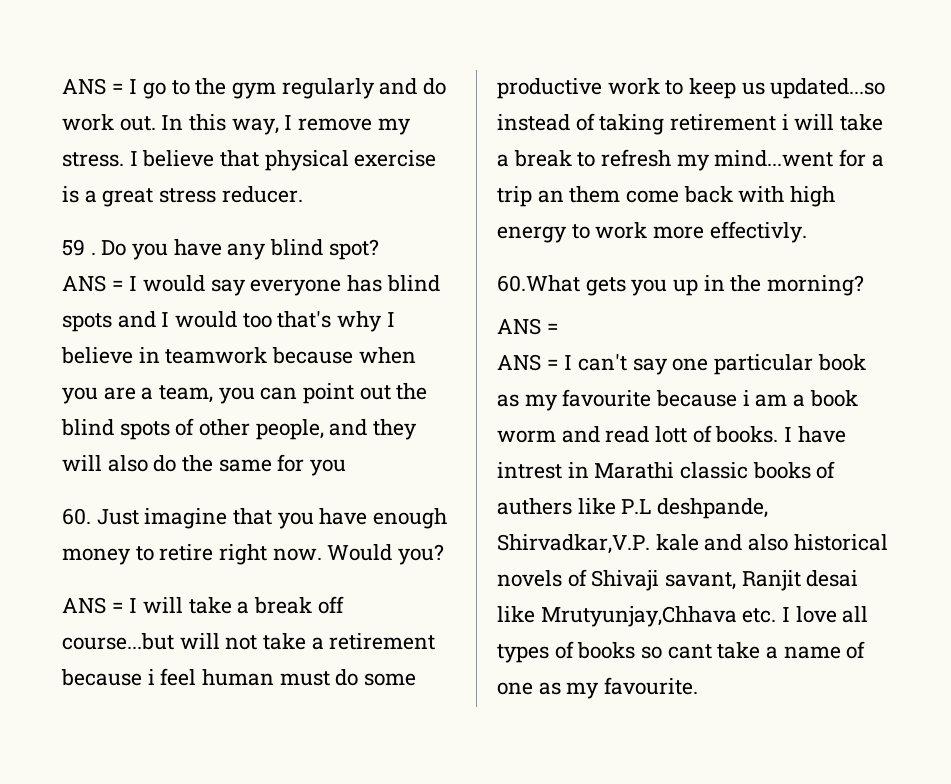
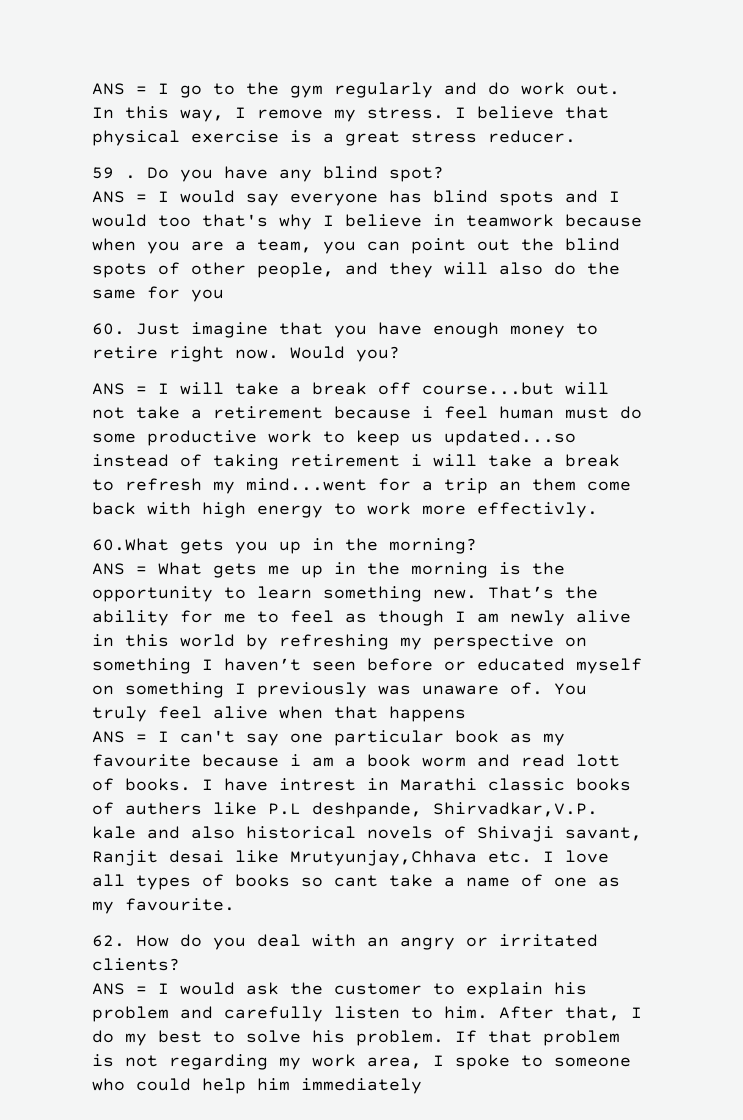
(559, 328) none -> [158,562,565,578] [92,586,598,602] [92,610,631,626] [92,634,587,650] [92,658,642,674] [92,682,587,698] [92,706,466,722] What gets me up in the morning is the opportunity to learn something new. That’s the ability for me to feel as though I am newly alive in this world by refreshing my perspective on something I haven’t seen before or educated myself on something I previously was unaware of. You truly feel alive when that happens
(699, 686) none -> [92,934,598,950] [92,958,180,971] [92,982,587,998] [92,1006,642,1022] [92,1030,620,1046] [92,1054,631,1070] [92,1078,422,1094] // 62. How do you deal with an angry or irritated clients? // ANS = I would ask the customer to explain his problem and carefully listen to him. After that, I do my best to solve his problem. If that problem is not regarding my work area, I spoke to someone who could help him immediately

